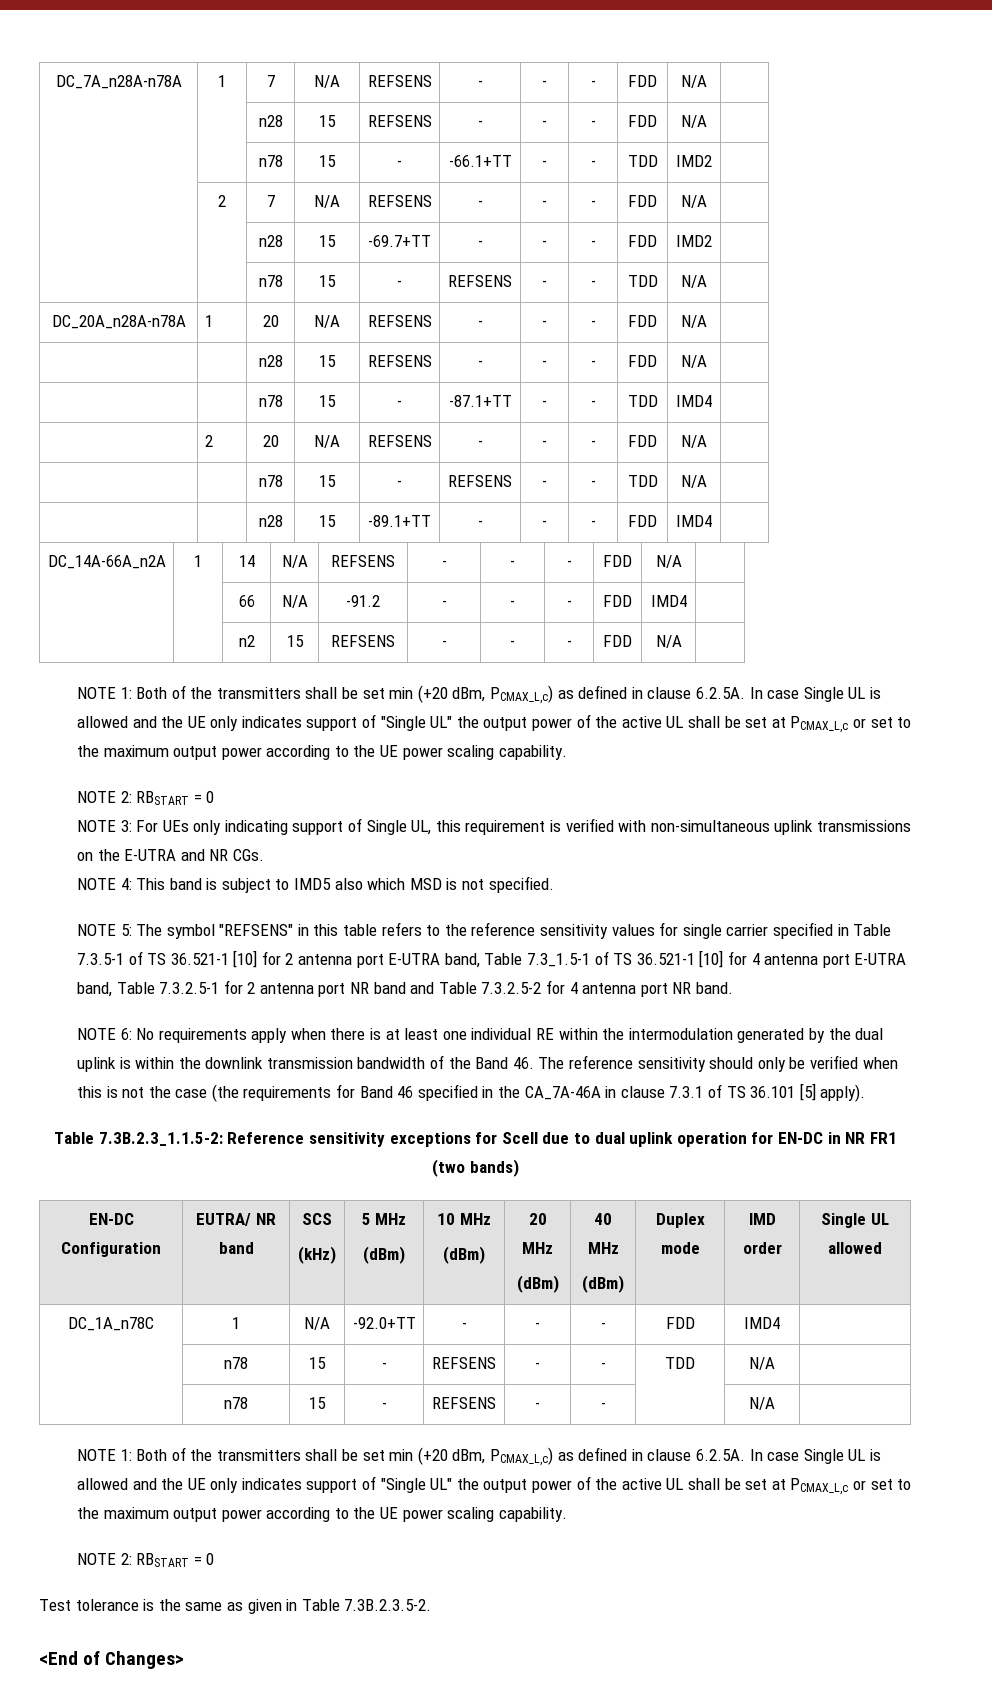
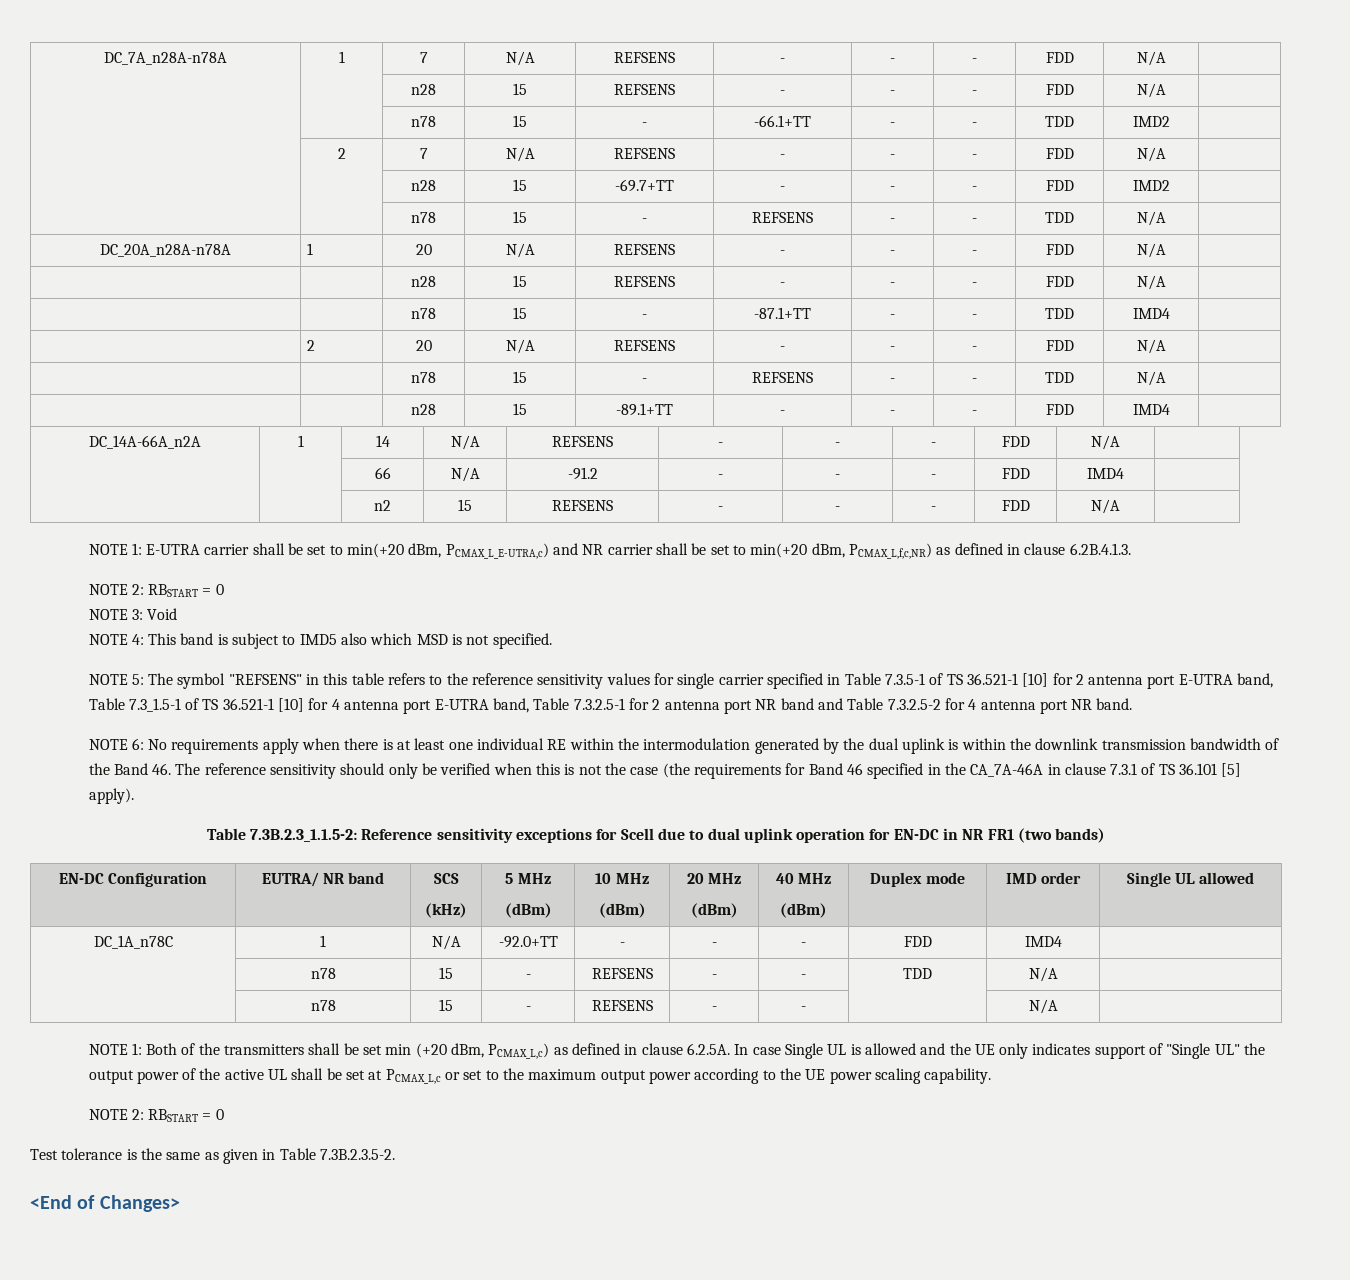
[136,685,881,704] [76,714,912,733] [76,745,567,760] Both of the transmitters shall be set min (+20 dBm, PCMAX_L,c) as defined in clause 6.2.5A. In case Single UL is allowed and the UE only indicates support of "Single UL" the output power of the active UL shall be set at PCMAX_L,c or set to the maximum output power according to the UE power scaling capability. -> [146,543,1131,559] E-UTRA carrier shall be set to min(+20 dBm, PCMAX_L_E-UTRA,c) and NR carrier shall be set to min(+20 dBm, PCMAX_L,f,c,NR) as defined in clause 6.2B.4.1.3.
[136,818,911,835] [76,849,264,861] For UEs only indicating support of Single UL, this requirement is verified with non-simultaneous uplink transmissions on the E-UTRA and NR CGs. -> [147,608,178,620] Void

